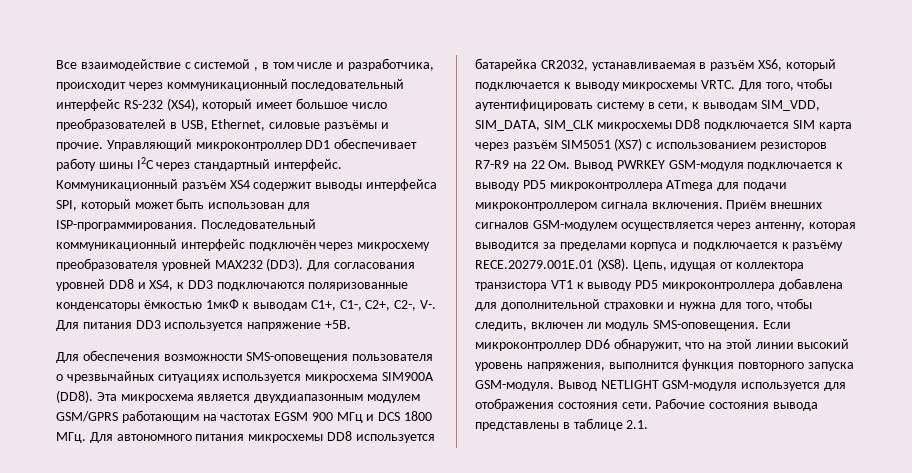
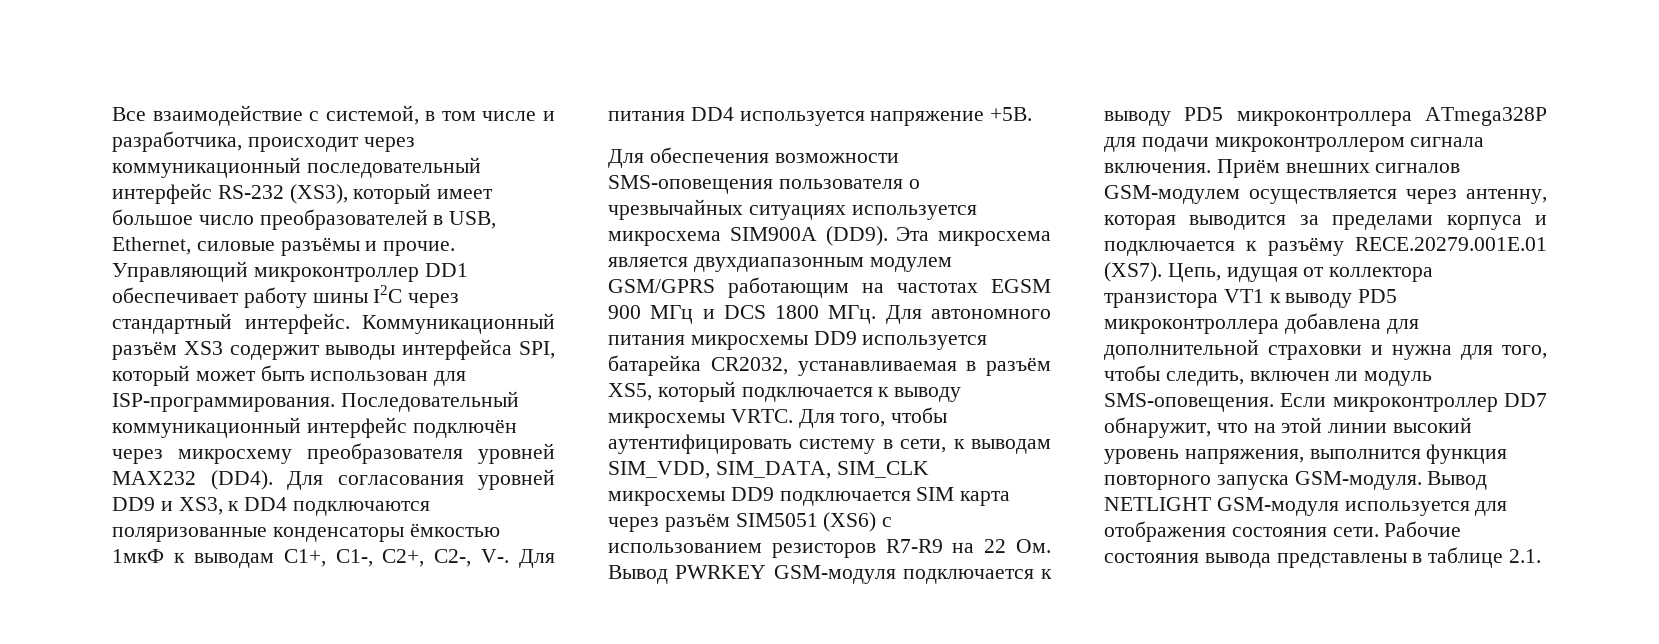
[194,59,259,71] системой , -> [325,105,419,125] системой,
[166,98,199,111] (XS4), -> [289,184,348,204] (XS3),
[229,180,250,189] ХS4 -> [183,341,223,355] ХS3
[266,258,304,271] (DD3). -> [210,470,273,490] (DD4).
[108,279,213,291] DD8 и XS4, к DD3 -> [112,497,288,515] DD9 и XS3, к DD4
[135,320,161,329] DD3 -> [690,107,734,121] DD4
[56,390,93,403] (DD8). -> [825,226,888,246] (DD9).
[326,431,352,441] DD8 -> [813,331,857,345] DD9
[757,59,782,71] XS6, -> [608,383,652,401] XS5,
[675,119,701,129] DD8 -> [730,487,774,501] DD9
[614,138,643,151] (XS7) -> [823,512,877,532] (XS6)
[666,180,714,191] ATmega -> [1425,107,1547,126] ATmega328P
[596,258,629,271] (XS8). -> [1104,262,1162,282] (XS7).
[584,339,610,349] DD6 -> [1504,393,1547,407] DD7

